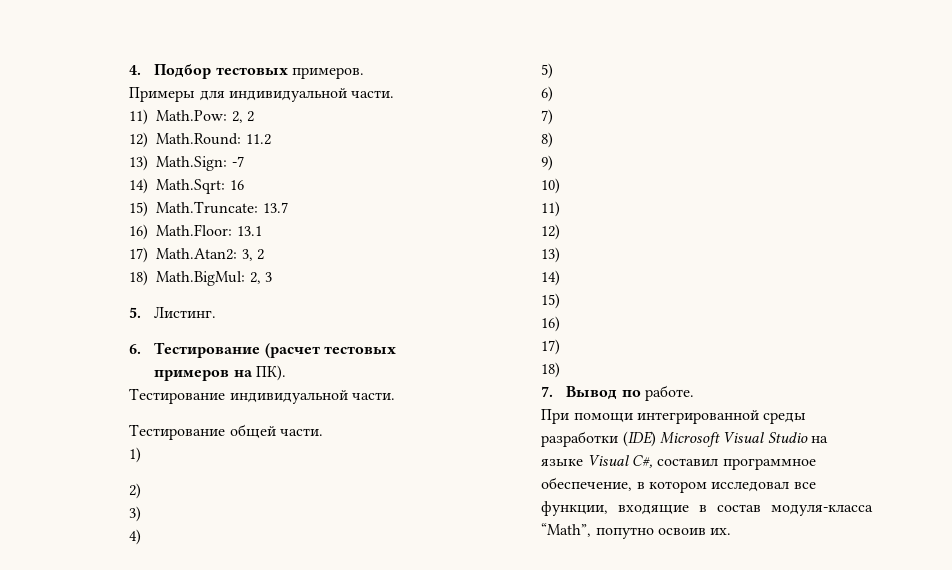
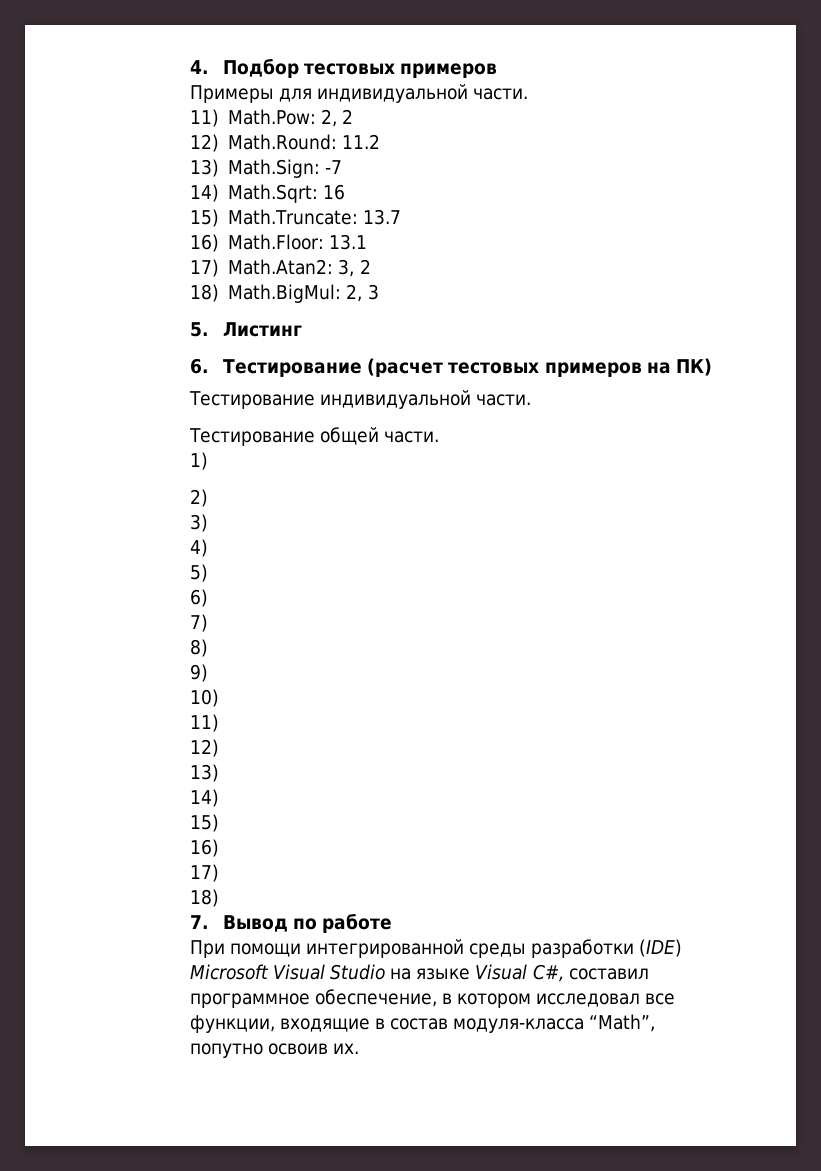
[291,67,364,79] примеров. -> [400,63,498,78] примеров
[154,306,217,318] Листинг. -> [223,322,303,337] Листинг
[255,365,286,381] ПК). -> [675,358,712,376] ПК)
[644,385,694,401] работе. -> [322,913,393,933] работе

